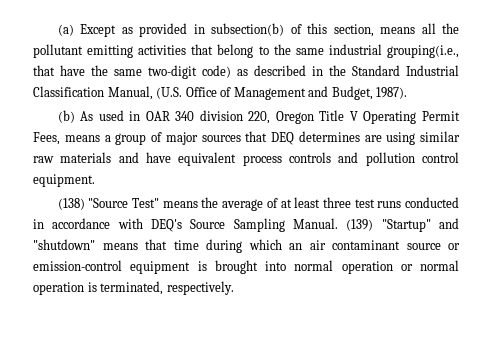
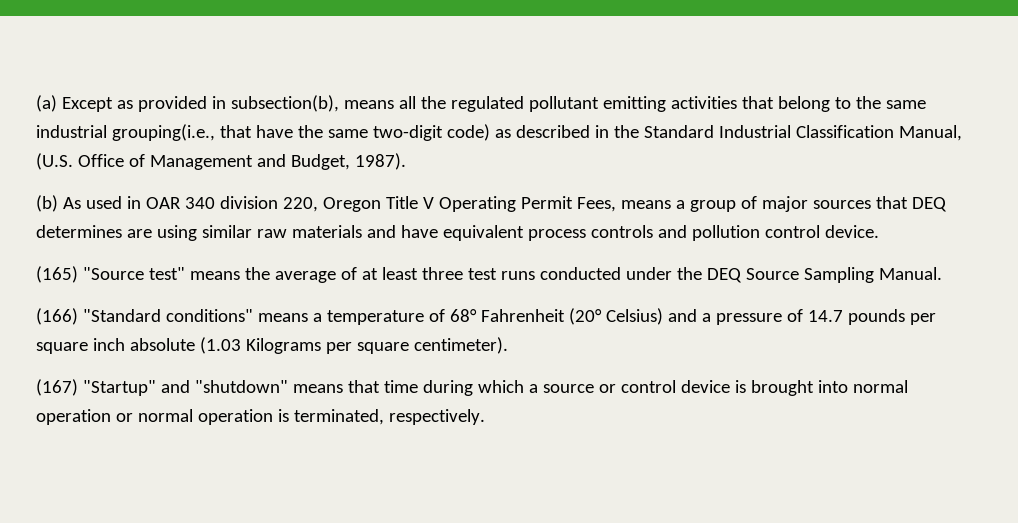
[211,23,374,37] subsection(b) of this section, -> [230,95,339,112] subsection(b),
(459, 28) none -> [450,96,524,112] regulated
[33,174,95,187] [57,198,160,210] equipment. // (138) "Source Test" -> [824,225,879,238] [36,266,185,283] device. // (165) "Source test"
[33,218,183,232] in accordance with DEQ's -> [625,267,742,283] under the DEQ
[346,219,374,231] (139) -> [36,308,936,325] [36,337,508,354] [36,379,78,396] // (166) "Standard conditions" means a temperature of 68° Fahrenheit (20° Celsius) and a pressure of 14.7 pounds per square inch absolute (1.03 Kilograms per square centimeter). // (167)
[289,240,460,250] [33,260,191,274] an air contaminant source or emission-control equipment -> [528,380,730,393] a source or control device

